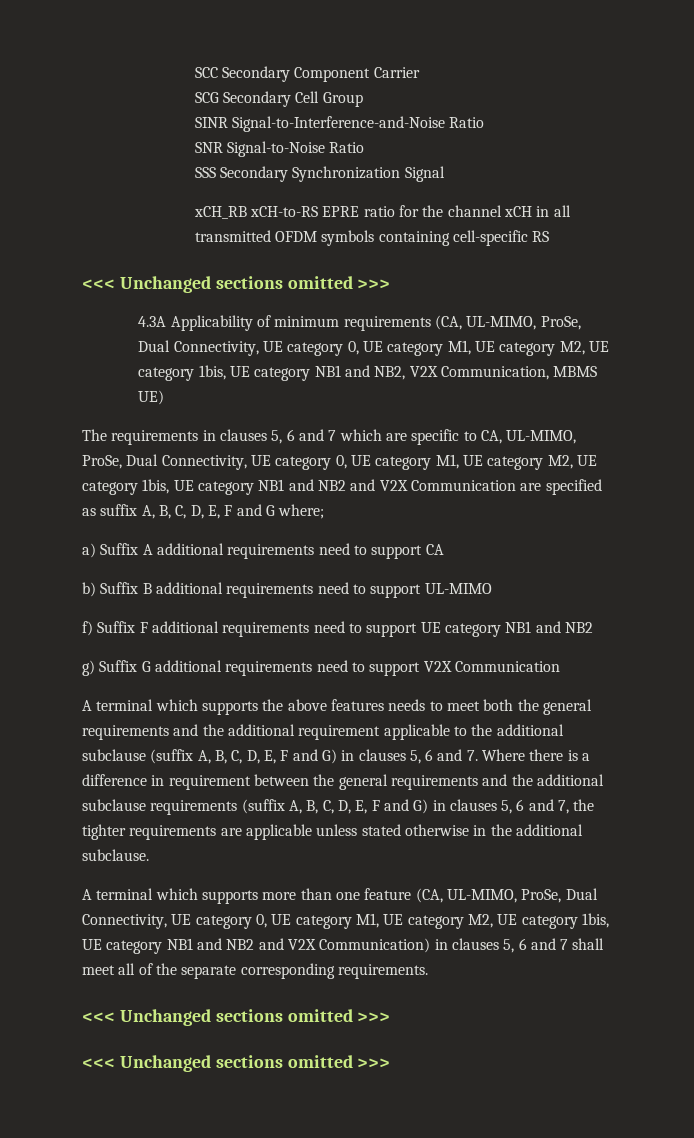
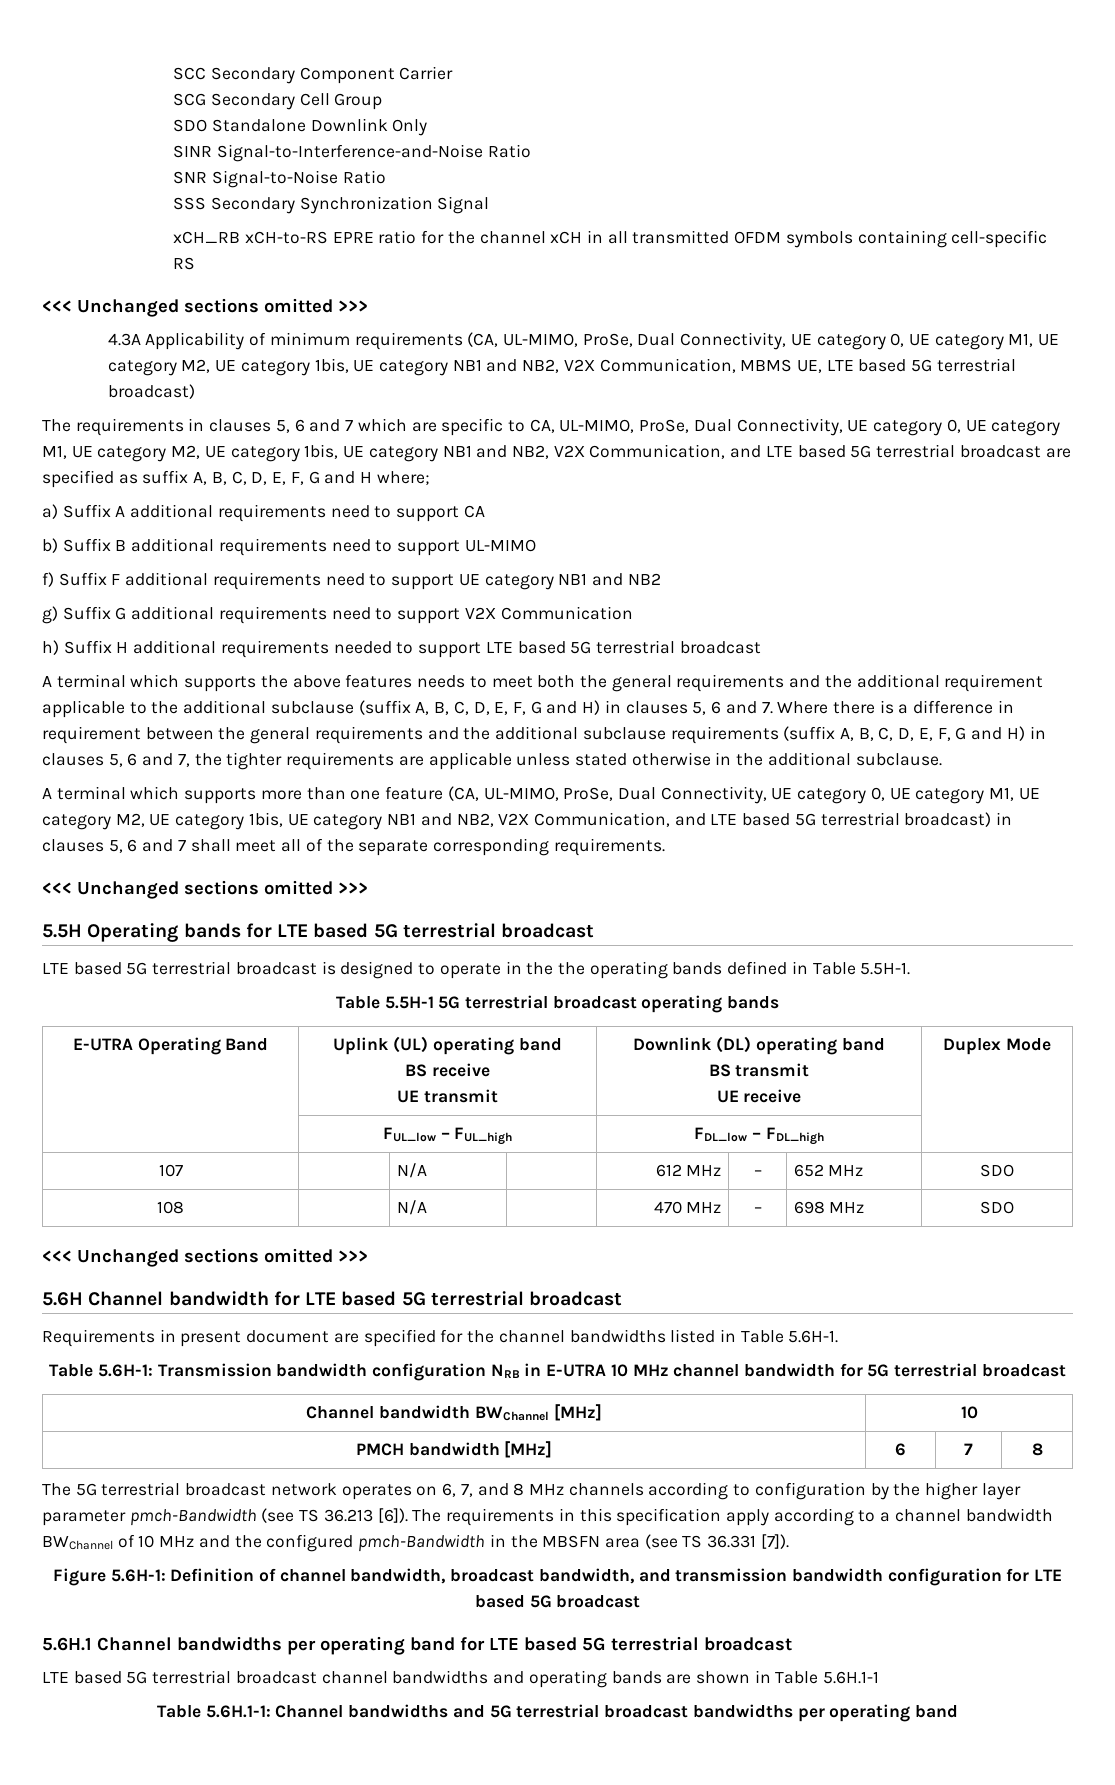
(363, 99) none -> [173,118,428,136] // SDO Standalone Downlink Only
[138,390,165,405] UE) -> [797,358,1016,373] [107,384,195,399] UE, LTE based 5G terrestrial broadcast)
[317,479,516,491] NB2 and V2X Communication -> [511,444,1041,459] NB2, V2X Communication, and LTE based 5G terrestrial broadcast
[224,504,275,516] F and G -> [290,471,372,485] F, G and H
(560, 666) none -> [42,640,761,658] // h) Suffix H additional requirements needed to support LTE based 5G terrestrial broadcast
[280,749,337,764] F and G) -> [512,700,601,715] F, G and H)
[371,799,429,814] F and G) -> [937,726,1025,741] F, G and H)
[226,938,431,953] NB2 and V2X Communication) -> [456,812,992,827] NB2, V2X Communication, and LTE based 5G terrestrial broadcast)
[82,1055,391,1072] // <<< Unchanged sections omitted >>> -> [42,923,595,942] [42,961,911,979] [335,995,780,1013] [72,1037,269,1055] [333,1036,562,1055] [405,1063,490,1077] [397,1089,498,1103] [633,1036,885,1055] [708,1063,810,1077] [716,1089,802,1103] [943,1038,1051,1055] [382,1127,513,1145] [694,1127,824,1145] [158,1164,183,1177] [396,1163,427,1178] [655,1164,722,1177] [753,1170,762,1176] [793,1164,864,1177] [980,1164,1014,1177] [157,1201,184,1214] [396,1200,427,1215] [653,1201,722,1214] [753,1207,762,1213] [793,1201,865,1214] [980,1201,1014,1214] [42,1248,368,1267] [42,1291,623,1306] [42,1329,839,1347] [49,1363,1066,1381] [306,1404,602,1421] [960,1406,978,1419] [355,1441,553,1458] [895,1443,906,1456] [964,1443,973,1455] [1031,1443,1043,1456] [42,1482,1021,1500] [42,1508,1053,1526] [42,1534,789,1552] [52,1568,1063,1586] [474,1595,641,1608] [42,1636,792,1655] [42,1670,880,1688] [157,1704,958,1722] // 5.5H Operating bands for LTE based 5G terrestrial broadcast // LTE based 5G terrestrial broadcast is designed to operate in the the operating bands defined in Table 5.5H-1. // Table 5.5H-1 5G terrestrial broadcast operating bands // E-UTRA Operating Band | Uplink (UL) operating band // BS receive // UE transmit | Downlink (DL) operating band // BS transmit // UE receive | Duplex Mode // | FUL_low – FUL_high | FDL_low – FDL_high | // 107 | | N/A | | 612 MHz | – | 652 MHz | SDO // 108 | | N/A | | 470 MHz | – | 698 MHz | SDO // <<< Unchanged sections omitted >>> // 5.6H Channel bandwidth for LTE based 5G terrestrial broadcast // Requirements in present document are specified for the channel bandwidths listed in Table 5.6H-1. // Table 5.6H-1: Transmission bandwidth configuration NRB in E-UTRA 10 MHz channel bandwidth for 5G terrestrial broadcast // Channel bandwidth BWChannel [MHz] | 10 // PMCH bandwidth [MHz] | 6 | 7 | 8 // The 5G terrestrial broadcast network operates on 6, 7, and 8 MHz channels according to configuration by the higher layer parameter pmch-Bandwidth (see TS 36.213 [6]). The requirements in this specification apply according to a channel bandwidth BWChannel of 10 MHz and the configured pmch-Bandwidth in the MBSFN area (see TS 36.331 [7]). // Figure 5.6H-1: Definition of channel bandwidth, broadcast bandwidth, and transmission bandwidth configuration for LTE based 5G broadcast // 5.6H.1 Channel bandwidths per operating band for LTE based 5G terrestrial broadcast // LTE based 5G terrestrial broadcast channel bandwidths and operating bands are shown in Table 5.6H.1-1 // Table 5.6H.1-1: Channel bandwidths and 5G terrestrial broadcast bandwidths per operating band

